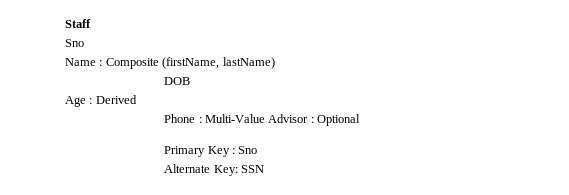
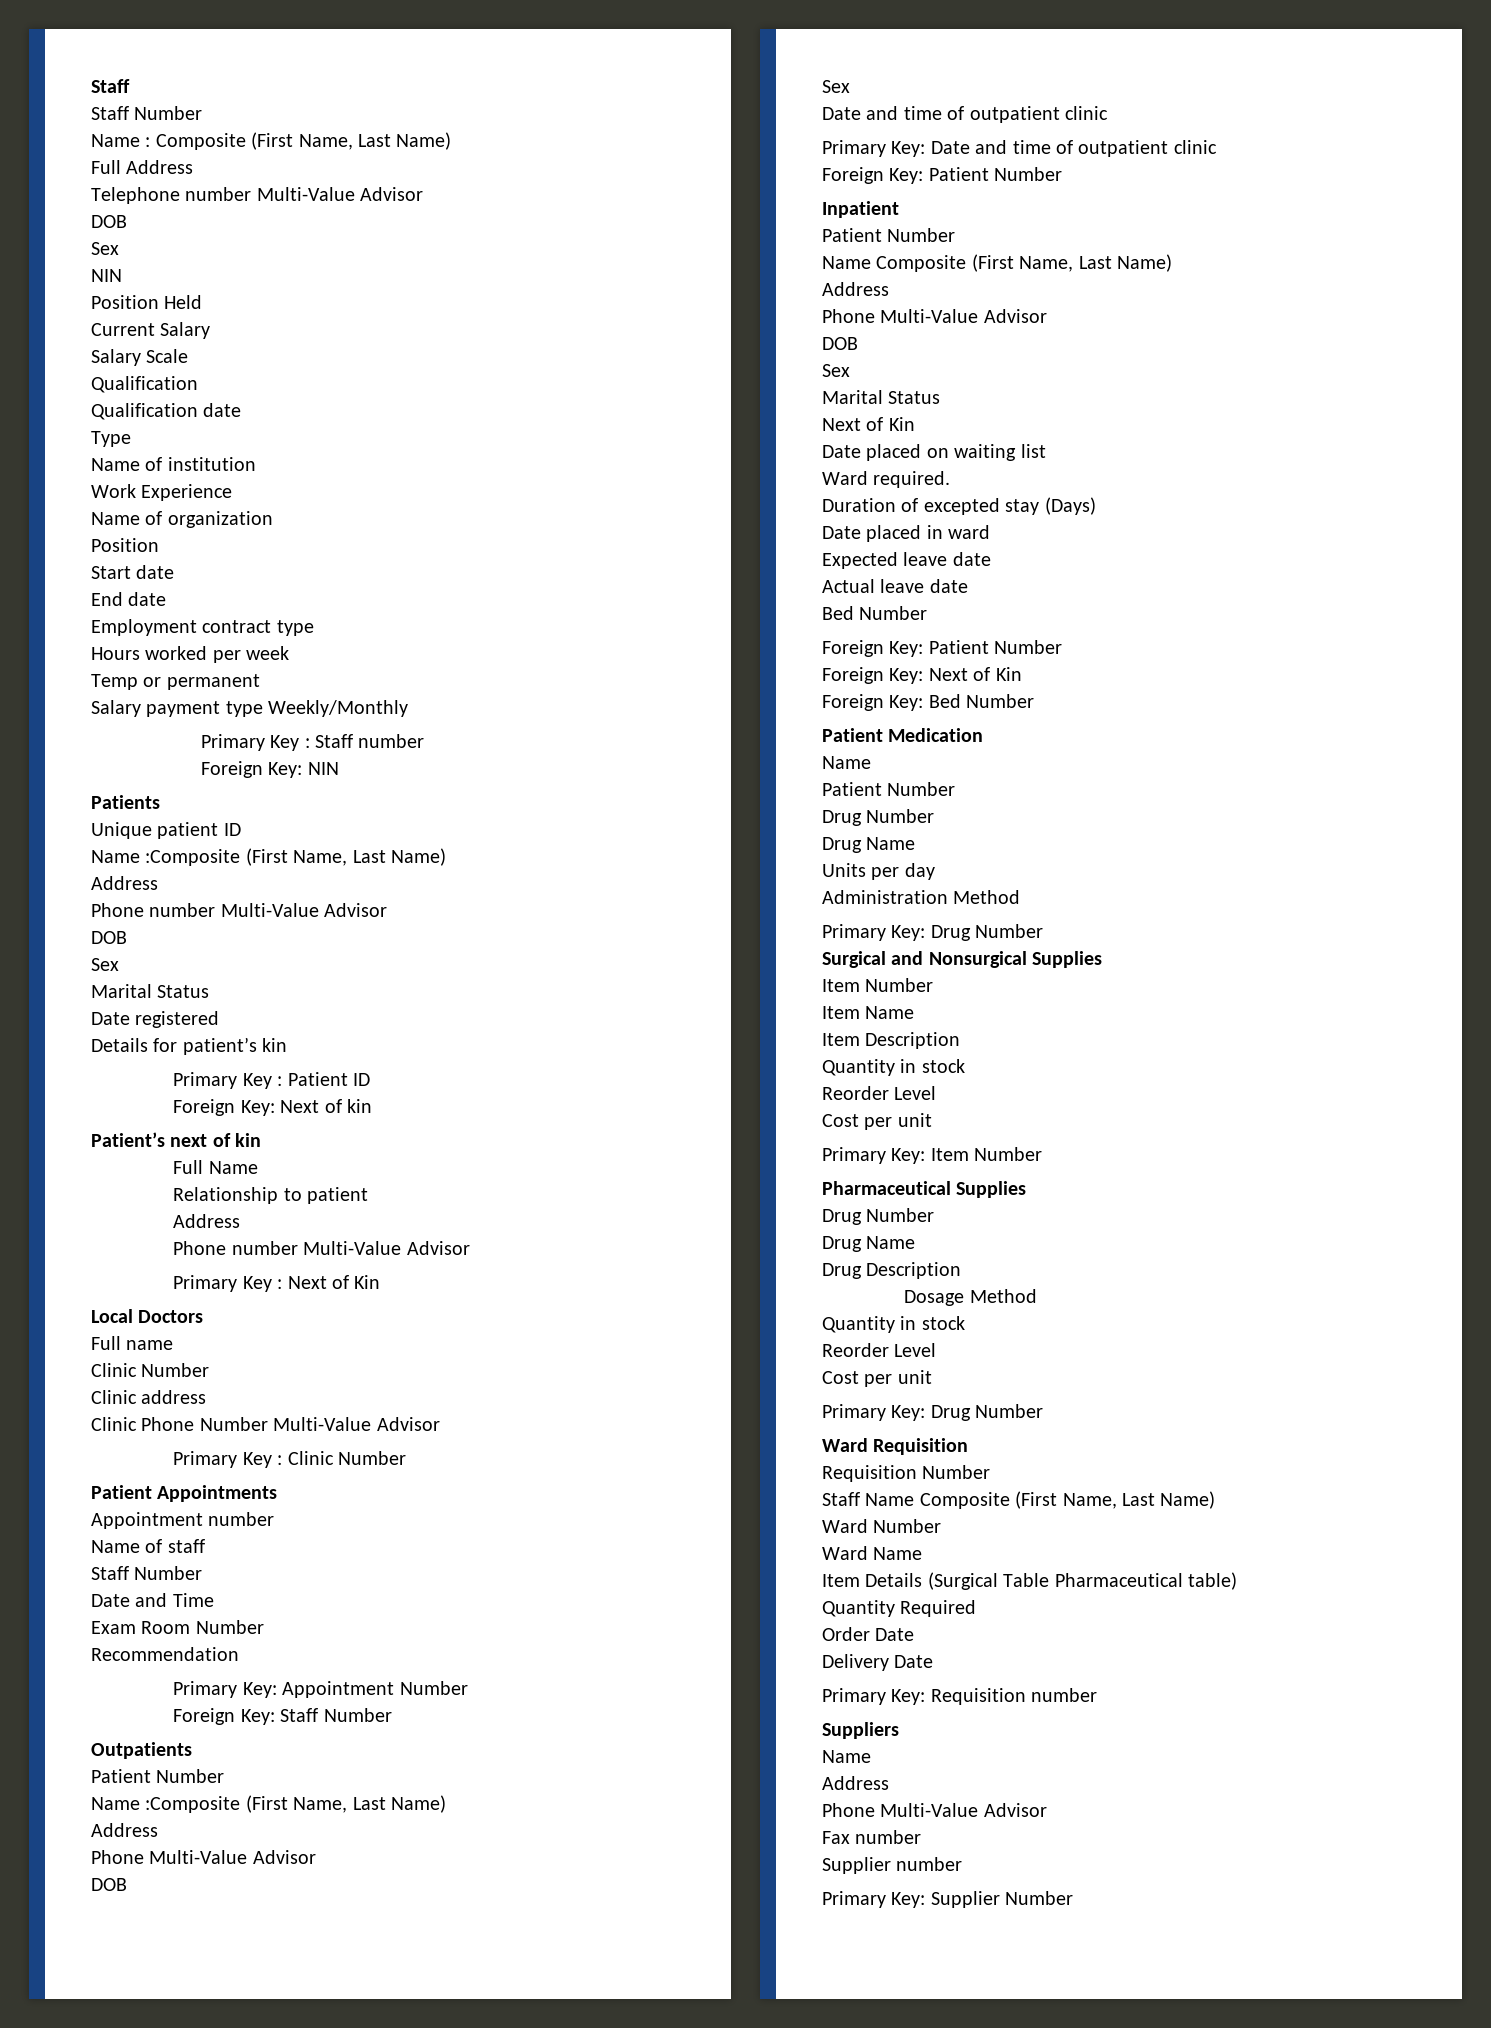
[65,39,84,47] Sno -> [91,106,203,120] Staff Number
[162,57,275,69] [164,77,191,85] [65,95,137,107] [164,114,361,126] [164,146,258,157] [164,164,265,176] (firstName, lastName) // DOB // Age : Derived // Phone : Multi-Value Advisor : Optional // Primary Key : Sno // Alternate Key: SSN -> [251,132,452,150] [91,160,194,174] [91,187,424,204] [91,215,127,228] [91,242,119,255] [91,269,122,282] [91,295,203,309] [91,322,211,339] [91,349,189,366] [91,376,198,393] [91,403,242,420] [91,431,131,447] [91,457,256,471] [91,484,233,501] [91,511,273,528] [91,538,159,552] [91,565,175,579] [91,592,167,606] [91,619,314,636] [91,646,290,663] [91,674,260,690] [91,700,409,717] [200,734,425,751] [200,761,339,778] [91,795,160,809] [91,822,241,839] [91,848,446,866] [91,876,158,890] [91,903,388,917] [91,931,127,944] [91,958,119,971] [91,984,210,998] [91,1011,220,1028] [91,1037,288,1055] [173,1072,370,1089] [173,1099,372,1116] [91,1132,262,1147] [173,1160,258,1174] [173,1187,369,1204] [173,1214,241,1228] [173,1241,470,1255] [173,1275,381,1292] [91,1309,204,1323] [91,1336,174,1350] [91,1363,210,1377] [91,1390,207,1404] [91,1417,440,1431] [173,1451,406,1468] [91,1485,278,1502] [91,1512,275,1529] [91,1539,205,1553] [91,1566,203,1580] [91,1593,214,1607] [91,1620,264,1634] [91,1647,239,1661] [173,1681,468,1698] [173,1708,392,1725] [91,1742,192,1759] [91,1769,225,1783] [91,1795,446,1813] [91,1823,158,1837] [91,1850,316,1864] [91,1878,127,1891] [822,80,850,93] [822,106,1108,123] [822,140,1217,157] [822,167,1063,184] [822,201,899,218] [822,228,956,242] [822,254,1172,272] [822,282,889,296] [822,309,1047,323] [822,337,858,350] [822,364,850,377] [822,390,941,404] [822,417,915,431] [822,444,1046,461] [822,471,951,488] [822,497,1096,515] [822,525,991,542] [822,552,991,569] [822,579,968,593] [822,606,928,620] [822,640,1063,657] [822,667,1022,684] [822,694,1035,711] [822,728,984,742] [822,756,871,769] [822,782,956,796] [822,809,935,826] [822,837,916,853] [822,863,935,880] [822,890,1021,904] [822,924,1044,941] [822,951,1103,968] [822,978,934,992] [822,1006,915,1019] [822,1032,961,1049] [822,1059,965,1076] [822,1086,937,1100] [822,1113,932,1130] [822,1147,1043,1164] [822,1181,1027,1198] [822,1208,935,1225] [822,1236,916,1252] [822,1262,962,1279] [904,1289,1037,1306] [822,1316,965,1333] [822,1343,937,1357] [822,1370,932,1387] [822,1404,1044,1421] [822,1438,969,1455] [822,1465,991,1482] [822,1491,1216,1509] [822,1519,942,1533] [822,1546,923,1560] [822,1572,1237,1590] [822,1600,977,1617] [822,1627,915,1641] [822,1654,934,1671] [822,1688,1098,1705] [822,1722,899,1739] [822,1750,871,1763] [822,1776,889,1790] [822,1803,1047,1817] [822,1830,922,1844] [822,1857,963,1874] [822,1891,1074,1908] (First Name, Last Name) // Full Address // Telephone number Multi-Value Advisor // DOB // Sex // NIN // Position Held // Current Salary // Salary Scale // Qualification // Qualification date // Type // Name of institution // Work Experience // Name of organization // Position // Start date // End date // Employment contract type // Hours worked per week // Temp or permanent // Salary payment type Weekly/Monthly // Primary Key : Staff number // Foreign Key: NIN // Patients // Unique patient ID // Name :Composite (First Name, Last Name) // Address // Phone number Multi-Value Advisor // DOB // Sex // Marital Status // Date registered // Details for patient’s kin // Primary Key : Patient ID // Foreign Key: Next of kin // Patient’s next of kin // Full Name // Relationship to patient // Address // Phone number Multi-Value Advisor // Primary Key : Next of Kin // Local Doctors // Full name // Clinic Number // Clinic address // Clinic Phone Number Multi-Value Advisor // Primary Key : Clinic Number // Patient Appointments // Appointment number // Name of staff // Staff Number // Date and Time // Exam Room Number // Recommendation // Primary Key: Appointment Number // Foreign Key: Staff Number // Outpatients // Patient Number // Name :Composite (First Name, Last Name) // Address // Phone Multi-Value Advisor // DOB // Sex // Date and time of outpatient clinic // Primary Key: Date and time of outpatient clinic // Foreign Key: Patient Number // Inpatient // Patient Number // Name Composite (First Name, Last Name) // Address // Phone Multi-Value Advisor // DOB // Sex // Marital Status // Next of Kin // Date placed on waiting list // Ward required. // Duration of excepted stay (Days) // Date placed in ward // Expected leave date // Actual leave date // Bed Number // Foreign Key: Patient Number // Foreign Key: Next of Kin // Foreign Key: Bed Number // Patient Medication // Name // Patient Number // Drug Number // Drug Name // Units per day // Administration Method // Primary Key: Drug Number // Surgical and Nonsurgical Supplies // Item Number // Item Name // Item Description // Quantity in stock // Reorder Level // Cost per unit // Primary Key: Item Number // Pharmaceutical Supplies // Drug Number // Drug Name // Drug Description // Dosage Method // Quantity in stock // Reorder Level // Cost per unit // Primary Key: Drug Number // Ward Requisition // Requisition Number // Staff Name Composite (First Name, Last Name) // Ward Number // Ward Name // Item Details (Surgical Table Pharmaceutical table) // Quantity Required // Order Date // Delivery Date // Primary Key: Requisition number // Suppliers // Name // Address // Phone Multi-Value Advisor // Fax number // Supplier number // Primary Key: Supplier Number

